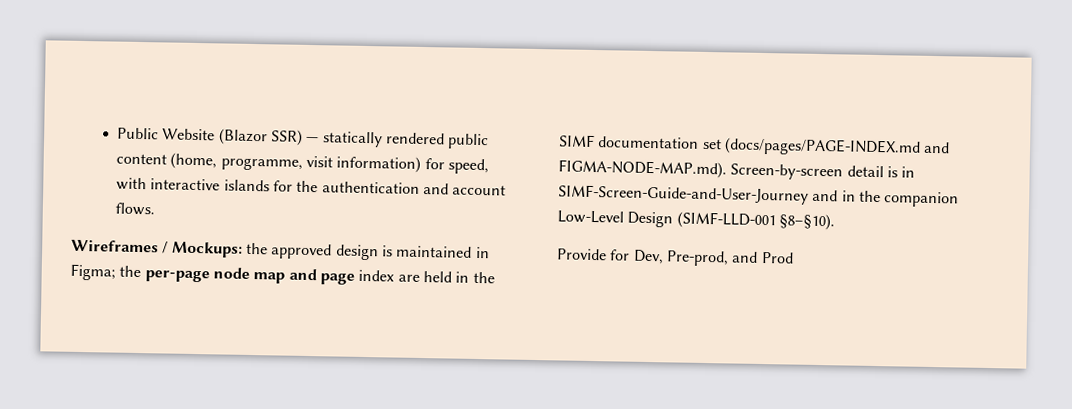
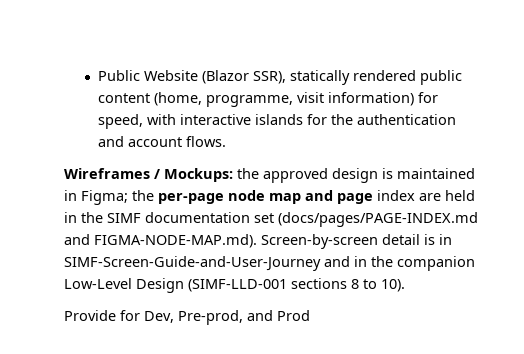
[270,129,320,146] SSR) — -> [253,71,287,84] SSR),
[778,213,835,231] §8–§10). -> [291,278,405,292] sections 8 to 10).

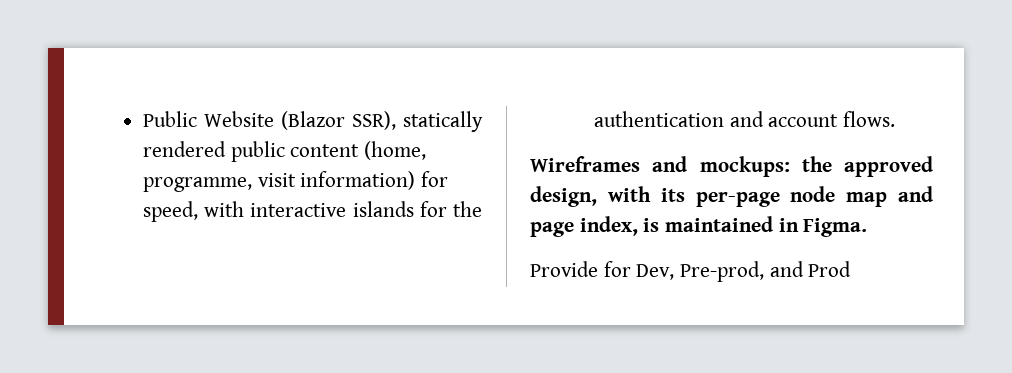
[154,168,475,183] [64,190,154,205] / Mockups: the approved design is maintained in Figma; the -> [652,156,933,177] [530,186,685,207] and mockups: the approved design, with its
[377,190,475,201] [64,212,478,227] [64,234,452,249] [64,256,475,271] [64,278,405,293] index are held in the SIMF documentation set (docs/pages/PAGE-INDEX.md and FIGMA-NODE-MAP.md). Screen-by-screen detail is in SIMF-Screen-Guide-and-User-Journey and in the companion Low-Level Design (SIMF-LLD-001 sections 8 to 10). -> [579,216,868,237] index, is maintained in Figma.

